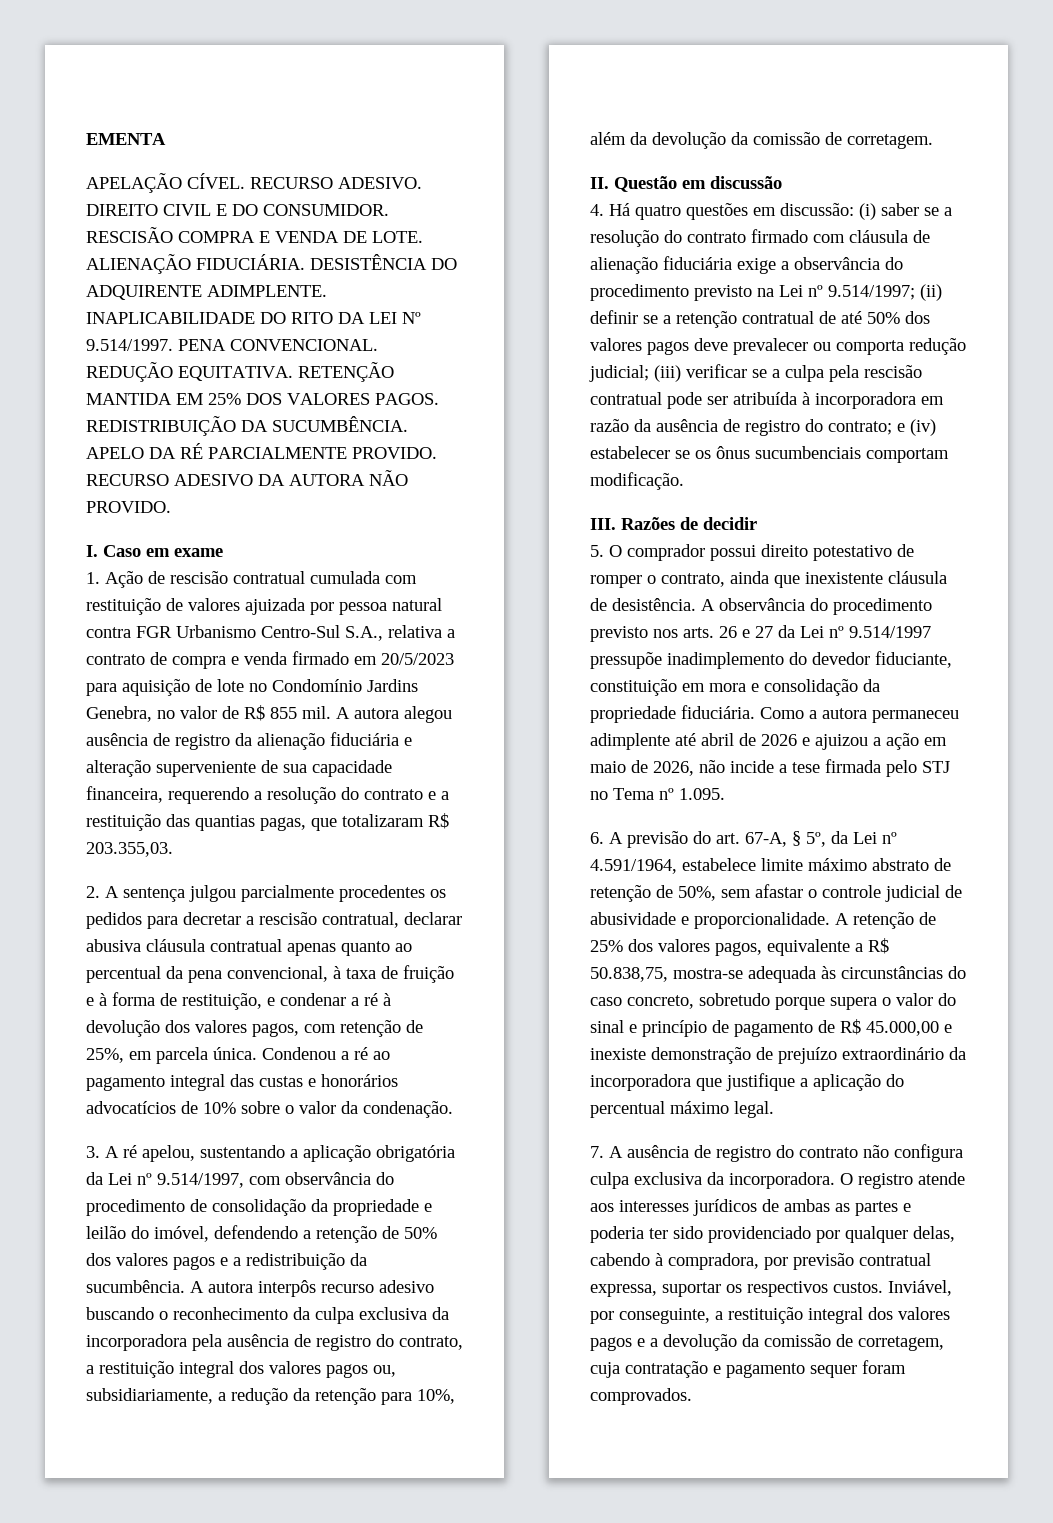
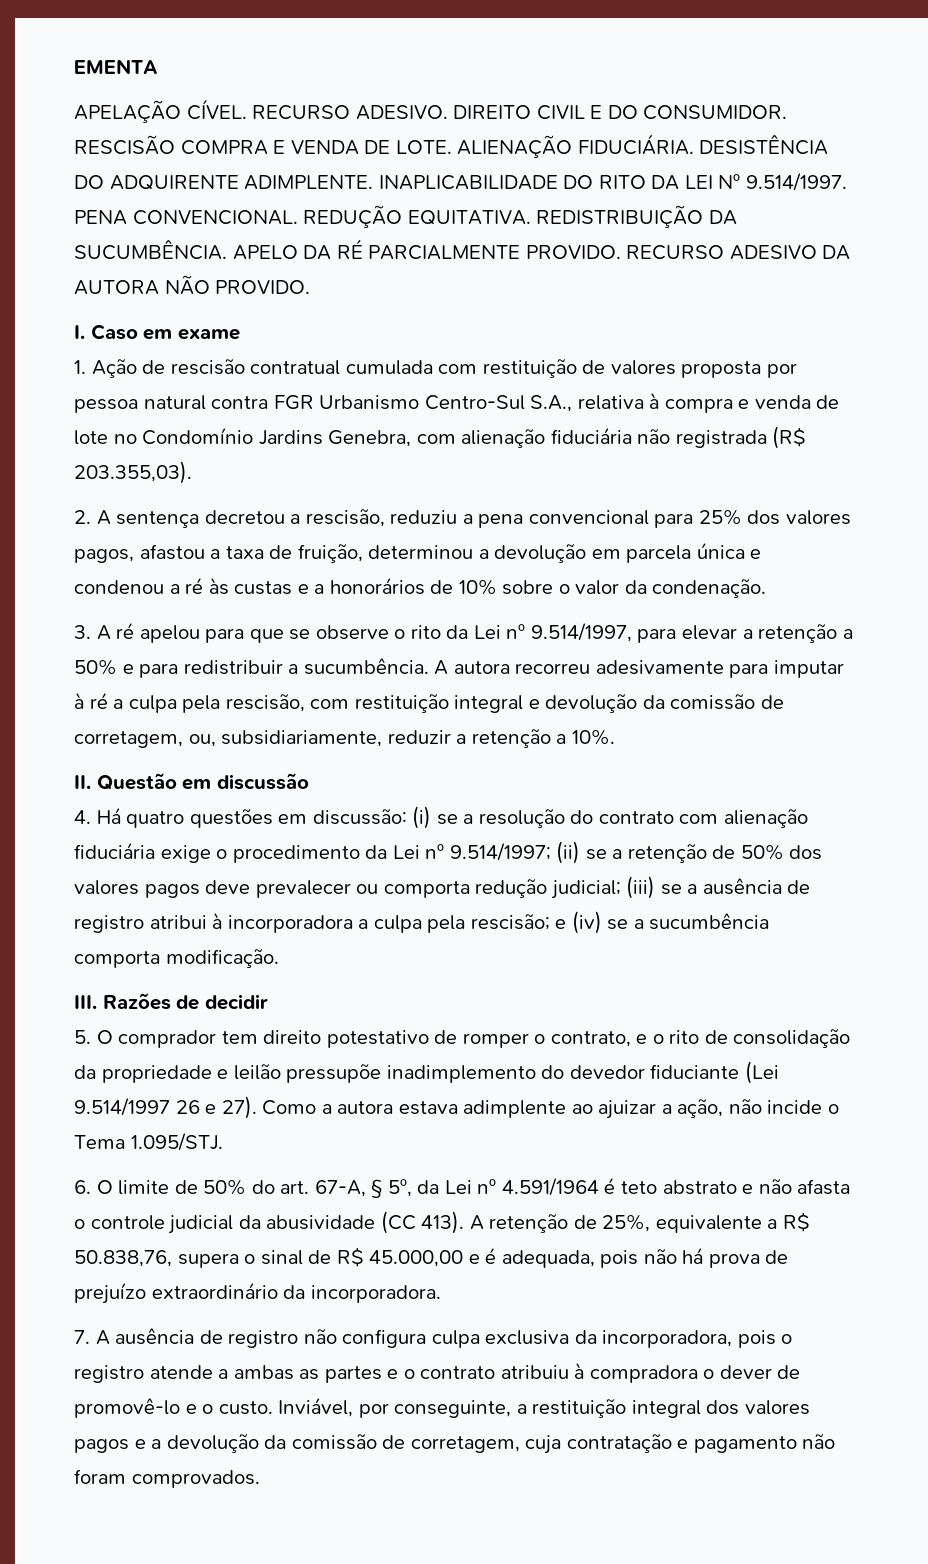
[298,362,394,382] [86,393,439,405] RETENÇÃO MANTIDA EM 25% DOS VALORES PAGOS. -> (531, 217) none
[245,598,305,615] ajuizada -> [681,361,762,378] proposta
[447,629,455,638] [86,651,454,669] [86,679,190,696] a contrato de compra e venda firmado em 20/5/2023 para aquisição -> [649,392,811,413] à compra e venda
[157,705,452,723] [86,732,412,750] [86,760,392,777] [86,786,449,804] [86,813,449,831] [86,842,173,857] [86,885,446,902] [86,912,462,929] [86,939,412,956] [86,965,454,983] [86,992,391,1010] [86,1020,423,1037] [86,1047,390,1064] [86,1074,398,1091] [86,1101,176,1114] no valor de R$ 855 mil. A autora alegou ausência de registro da alienação fiduciária e alteração superveniente de sua capacidade financeira, requerendo a resolução do contrato e a restituição das quantias pagas, que totalizaram R$ 203.355,03. // 2. A sentença julgou parcialmente procedentes os pedidos para decretar a rescisão contratual, declarar abusiva cláusula contratual apenas quanto ao percentual da pena convencional, à taxa de fruição e à forma de restituição, e condenar a ré à devolução dos valores pagos, com retenção de 25%, em parcela única. Condenou a ré ao pagamento integral das custas e honorários advocatícios -> [416,426,807,449] [74,461,192,484] [74,509,851,528] [74,542,762,563] [74,577,425,595] com alienação fiduciária não registrada (R$ 203.355,03). // 2. A sentença decretou a rescisão, reduziu a pena convencional para 25% dos valores pagos, afastou a taxa de fruição, determinou a devolução em parcela única e condenou a ré às custas e a honorários
[142,1145,455,1162] [86,1172,394,1188] [86,1199,432,1216] [86,1225,437,1243] [86,1253,367,1270] [86,1280,434,1297] [86,1307,449,1324] [86,1334,463,1351] [86,1361,396,1378] [86,1388,455,1405] [590,132,933,149] apelou, sustentando a aplicação obrigatória da Lei nº 9.514/1997, com observância do procedimento de consolidação da propriedade e leilão do imóvel, defendendo a retenção de 50% dos valores pagos e a redistribuição da sucumbência. A autora interpôs recurso adesivo buscando o reconhecimento da culpa exclusiva da incorporadora pela ausência de registro do contrato, a restituição integral dos valores pagos ou, subsidiariamente, a redução da retenção para 10%, além da devolução da comissão de corretagem. -> [139,623,853,643] [74,658,844,678] [74,692,784,713] [74,729,615,748] apelou para que se observe o rito da Lei nº 9.514/1997, para elevar a retenção a 50% e para redistribuir a sucumbência. A autora recorreu adesivamente para imputar à ré a culpa pela rescisão, com restituição integral e devolução da comissão de corretagem, ou, subsidiariamente, reduzir a retenção a 10%.
[881,203,919,216] saber -> (432, 817) none
[751,229,930,243] [590,256,903,274] [590,284,774,301] firmado com cláusula de alienação fiduciária exige a observância do procedimento previsto na -> [679,809,808,828] [74,842,388,863] com alienação fiduciária exige o procedimento da
[590,310,638,324] definir -> (581, 852) none
[742,311,862,324] contratual de até -> [712,845,736,859] de
[686,364,922,382] [590,392,944,409] [590,419,936,436] [590,446,949,463] verificar se a culpa pela rescisão contratual pode ser atribuída à incorporadora em razão da ausência de registro do contrato; e (iv) estabelecer se os ônus sucumbenciais comportam -> [660,878,811,895] [74,911,770,934] [74,951,160,968] se a ausência de registro atribui à incorporadora a culpa pela rescisão; e (iv) se a sucumbência comporta
[710,545,756,561] possui -> [221,1031,258,1044] tem
[730,571,947,588] [590,598,932,615] [590,625,931,642] [590,651,952,669] [590,679,880,696] [590,705,959,723] [590,733,947,750] [590,759,950,777] [590,788,725,800] [590,831,688,848] ainda que inexistente cláusula de desistência. A observância do procedimento previsto nos arts. 26 e 27 da Lei nº 9.514/1997 pressupõe inadimplemento do devedor fiduciante, constituição em mora e consolidação da propriedade fiduciária. Como a autora permaneceu adimplente até abril de 2026 e ajuizou a ação em maio de 2026, não incide a tese firmada pelo STJ no Tema nº 1.095. // 6. A previsão -> [636,1029,851,1048] [74,1061,779,1084] [74,1096,840,1119] [74,1133,223,1151] [74,1179,247,1195] e o rito de consolidação da propriedade e leilão pressupõe inadimplemento do devedor fiduciante (Lei 9.514/1997 26 e 27). Como a autora estava adimplente ao ajuizar a ação, não incide o Tema 1.095/STJ. // 6. O limite de 50%
[590,858,951,874] [590,884,962,902] [590,912,936,929] [590,938,889,956] [590,966,966,983] [590,993,956,1010] [590,1019,952,1037] [590,1047,966,1064] [590,1073,904,1091] [590,1101,774,1118] 4.591/1964, estabelece limite máximo abstrato de retenção de 50%, sem afastar o controle judicial de abusividade e proporcionalidade. A retenção de 25% dos valores pagos, equivalente a R$ 50.838,75, mostra-se adequada às circunstâncias do caso concreto, sobretudo porque supera o valor do sinal e princípio de pagamento de R$ 45.000,00 e inexiste demonstração de prejuízo extraordinário da incorporadora que justifique a aplicação do percentual máximo legal. -> [501,1177,851,1196] [74,1211,810,1234] [74,1247,789,1268] [74,1282,441,1304] 4.591/1964 é teto abstrato e não afasta o controle judicial da abusividade (CC 413). A retenção de 25%, equivalente a R$ 50.838,76, supera o sinal de R$ 45.000,00 e é adequada, pois não há prova de prejuízo extraordinário da incorporadora.
[776,1145,858,1158] do contrato -> (299, 1339) none
[729,1172,965,1189] [590,1199,911,1216] [590,1226,955,1243] [590,1253,931,1270] [590,1281,883,1297] incorporadora. O registro atende aos interesses jurídicos de ambas as partes e poderia ter sido providenciado por qualquer delas, cabendo à compradora, por previsão contratual expressa, suportar os respectivos custos. -> [602,1330,793,1348] [74,1362,801,1383] [74,1398,273,1418] incorporadora, pois o registro atende a ambas as partes e o contrato atribuiu à compradora o dever de promovê-lo e o custo.
[810,1365,857,1378] sequer -> [802,1434,836,1449] não

